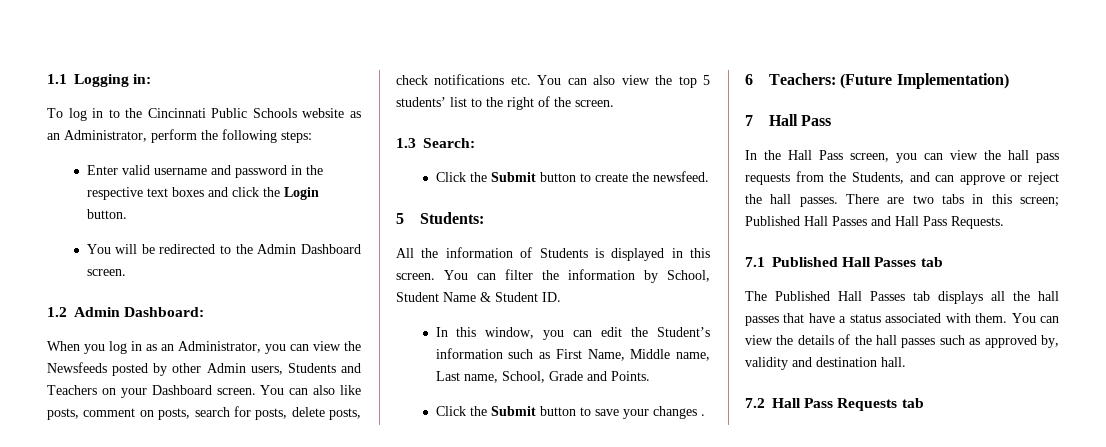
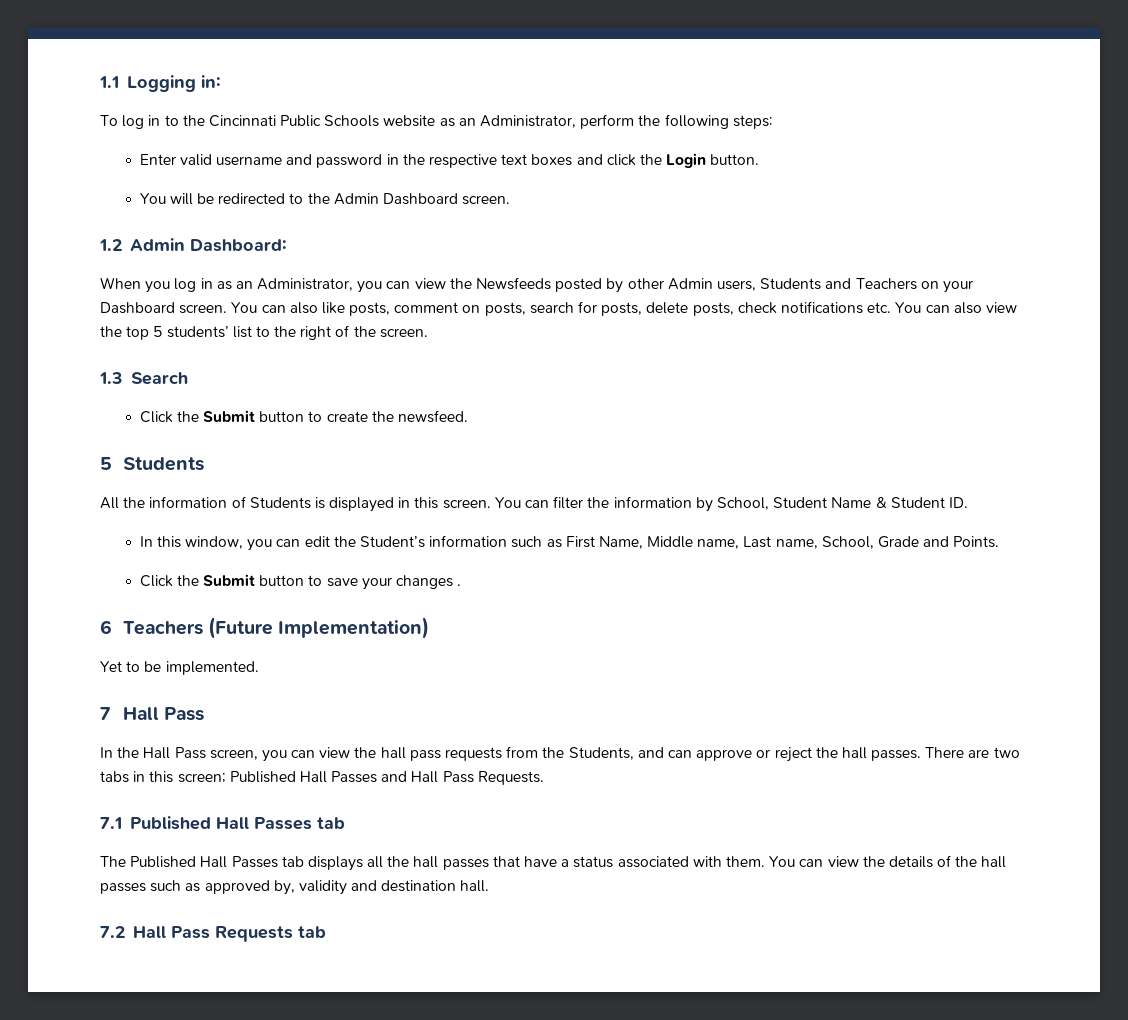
[423,138,475,148] Search: -> [130,372,188,385] Search
[420,212,485,224] Students: -> [122,457,204,471] Students
[769,73,837,85] Teachers: -> [122,621,203,635] Teachers
(1009, 81) none -> [100,661,259,675] // Yet to be implemented.

